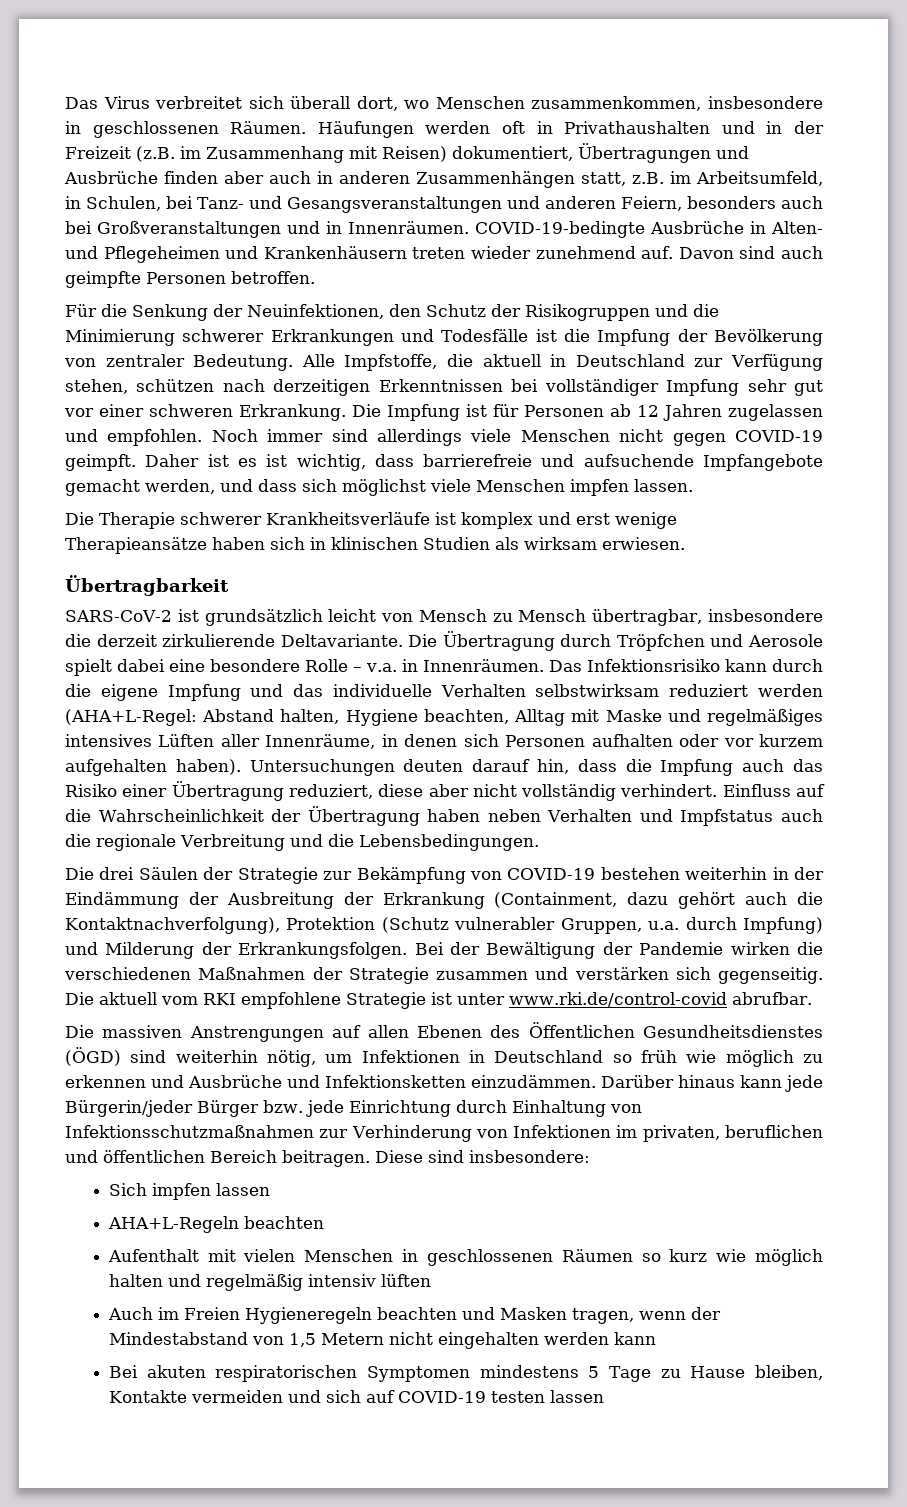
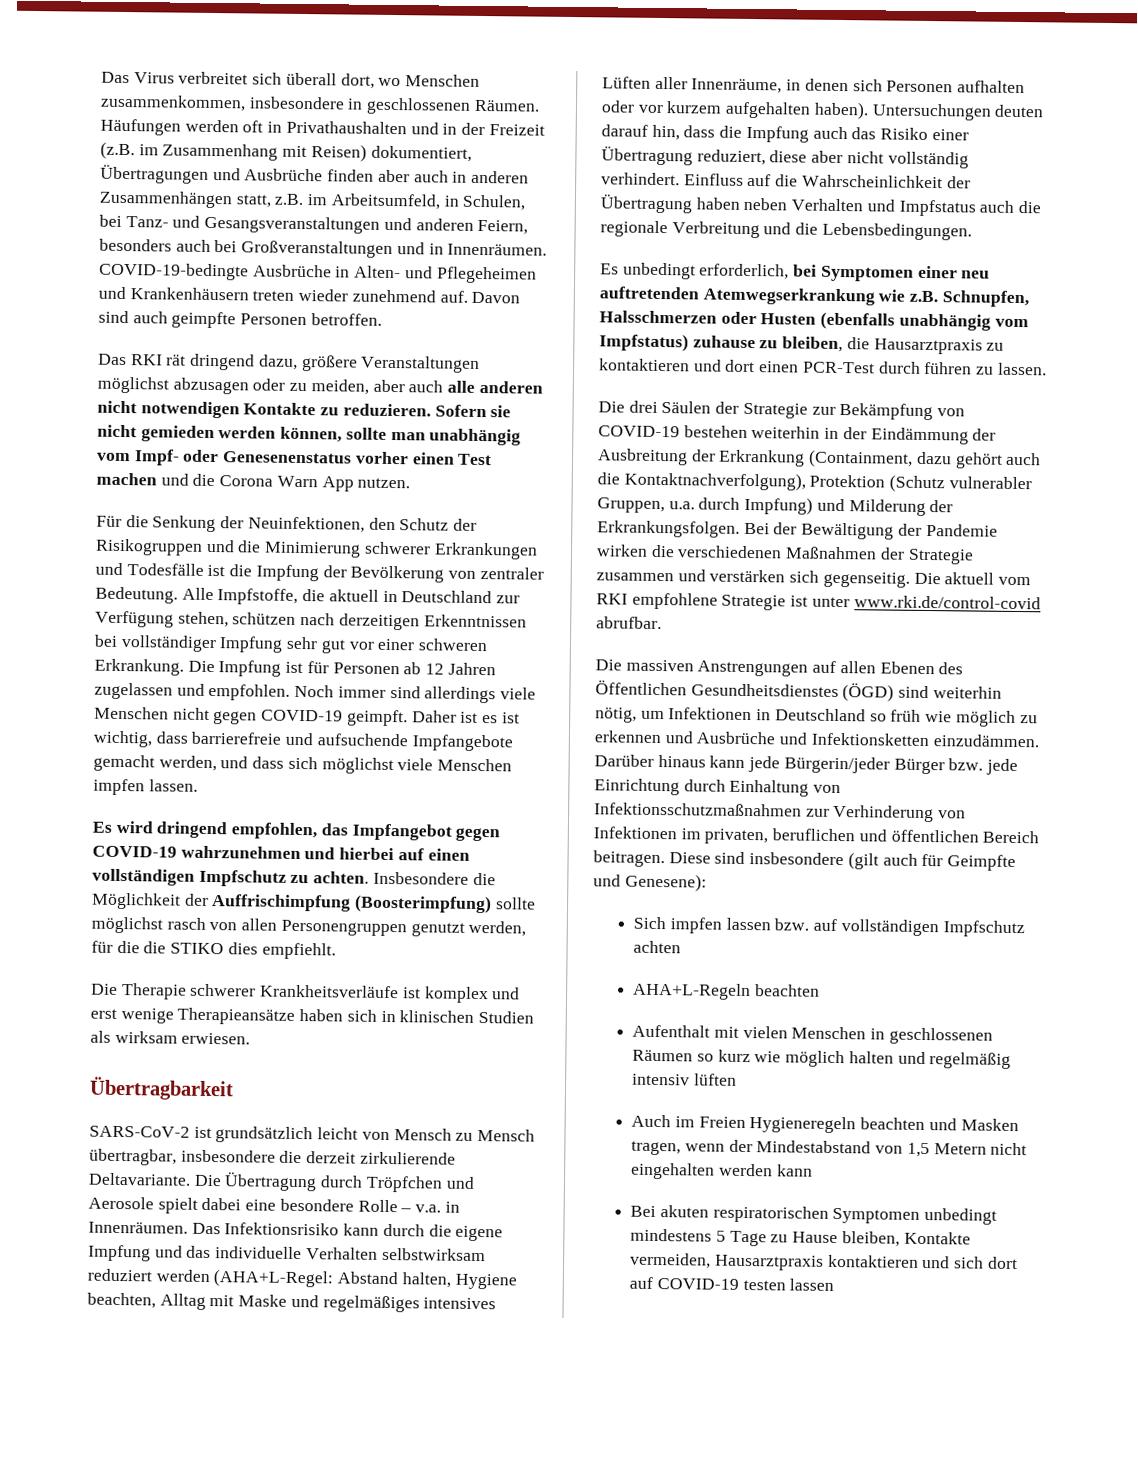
(315, 277) none -> [98,353,481,373] [97,376,543,395] [97,400,512,419] [97,424,522,446] [96,449,493,466] [96,472,411,492] // Das RKI rät dringend dazu, größere Veranstaltungen möglichst abzusagen oder zu meiden, aber auch alle anderen nicht notwendigen Kontakte zu reduzieren. Sofern sie nicht gemieden werden können, sollte man unabhängig vom Impf- oder Genesenenstatus vorher einen Test machen und die Corona Warn App nutzen.
(693, 485) none -> [92,820,501,842] [92,845,470,861] [92,868,496,887] [91,892,536,914] [91,916,527,937] [91,940,336,960] // Es wird dringend empfohlen, das Impfangebot gegen COVID-19 wahrzunehmen und hierbei auf einen vollständigen Impfschutz zu achten. Insbesondere die Möglichkeit der Auffrischimpfung (Boosterimpfung) sollte möglichst rasch von allen Personengruppen genutzt werden, für die die STIKO dies empfiehlt.
(539, 842) none -> [600,262,991,282] [599,286,1029,308] [599,310,1029,331] [599,333,1005,355] [599,358,1047,376] // Es unbedingt erforderlich, bei Symptomen einer neu auftretenden Atemwegserkrankung wie z.B. Schnupfen, Halsschmerzen oder Husten (ebenfalls unabhängig vom Impfstatus) zuhause zu bleiben, die Hausarztpraxis zu kontaktieren und dort einen PCR-Test durch führen zu lassen.
[469,1150,590,1163] [108,1183,270,1200] insbesondere: // Sich impfen lassen -> [749,852,1017,872] [593,873,707,892] [633,916,1025,938] [633,940,682,954] insbesondere (gilt auch für Geimpfte und Genesene): // Sich impfen lassen bzw. auf vollständigen Impfschutz achten
(470, 1374) none -> [924,1208,998,1225] unbedingt
[190,1390,283,1403] vermeiden -> [630,1252,919,1271] vermeiden, Hausarztpraxis kontaktieren
(361, 1396) none -> [987,1256,1018,1270] dort

